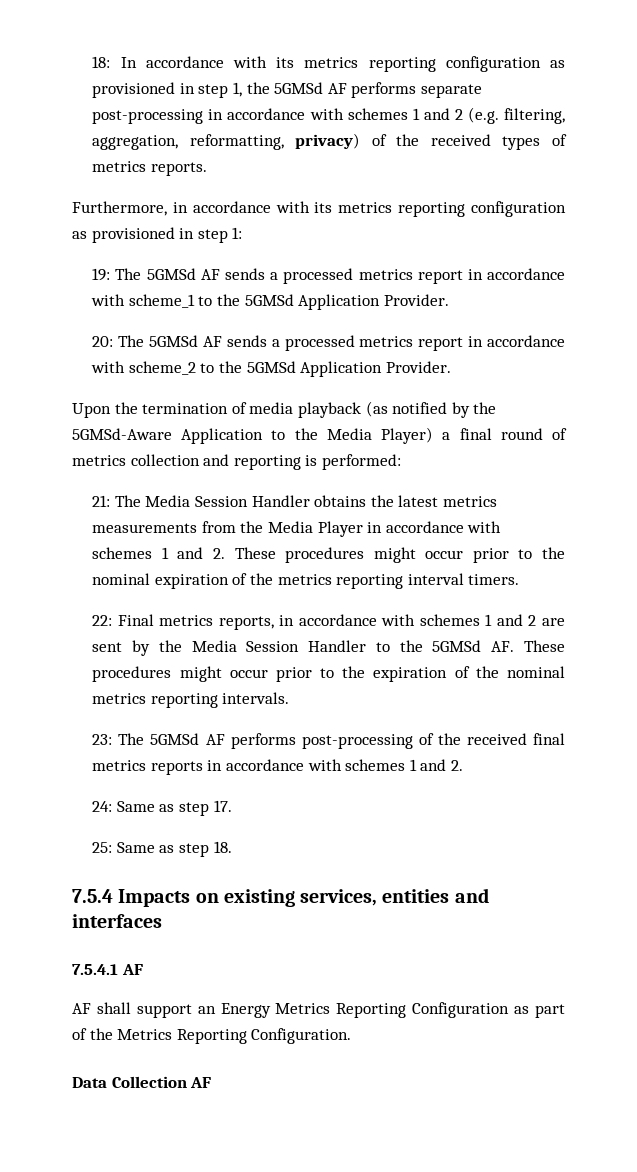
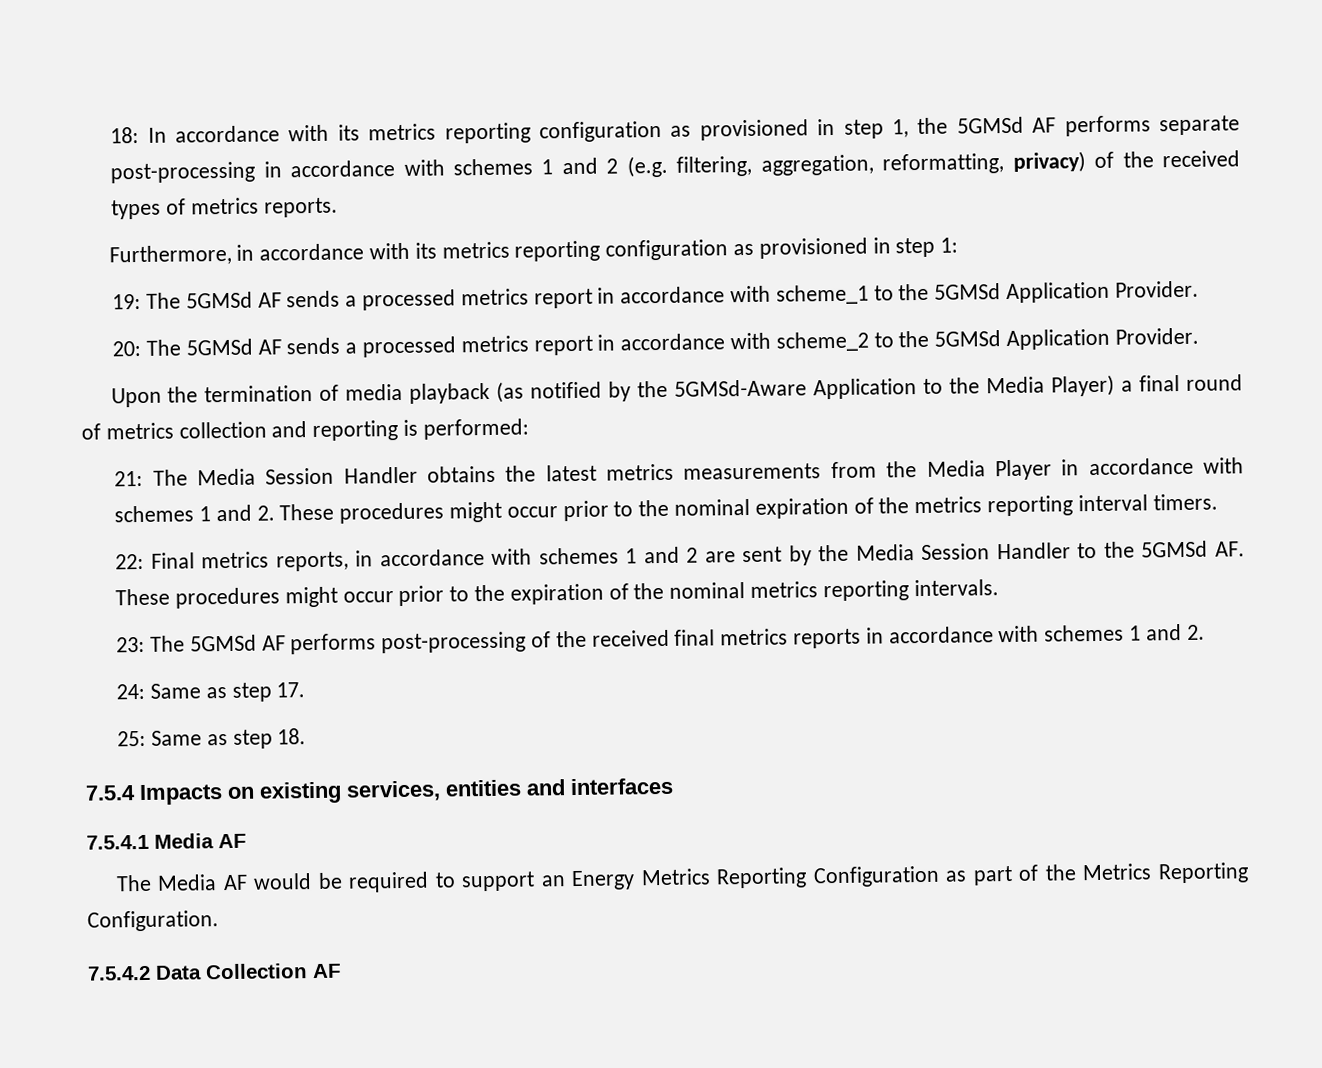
(118, 969) none -> [154,833,214,849] Media
[72,1002,131,1014] AF shall -> [115,871,456,893] The Media AF would be required to
(352, 1036) none -> [87,965,151,981] 7.5.4.2

